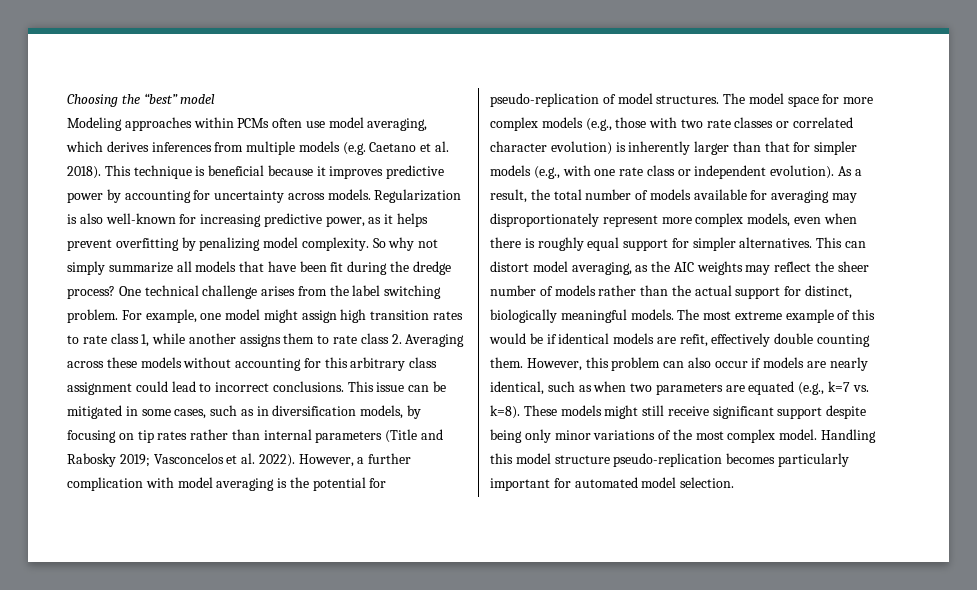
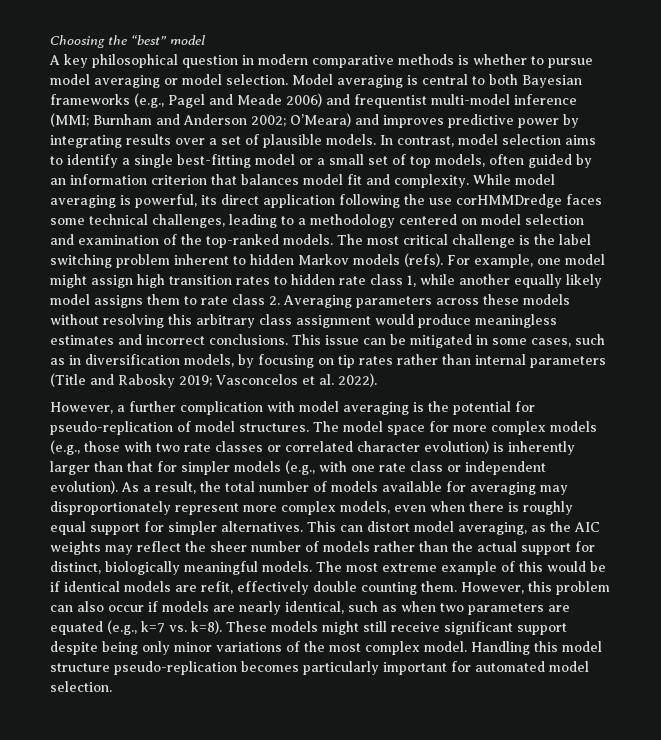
[67,117,428,131] [66,141,450,155] [67,165,445,179] [67,189,462,203] [67,213,429,227] [67,237,439,251] [67,261,451,275] [67,285,442,299] [67,309,118,323] Modeling approaches within PCMs often use model averaging, which derives inferences from multiple models (e.g. Caetano et al. 2018). This technique is beneficial because it improves predictive power by accounting for uncertainty across models. Regularization is also well-known for increasing predictive power, as it helps prevent overfitting by penalizing model complexity. So why not simply summarize all models that have been fit during the dredge process? One technical challenge arises from the label switching problem. -> [49,54,593,68] [50,74,582,88] [50,93,577,108] [50,113,579,128] [50,134,596,148] [50,154,592,168] [50,174,555,188] [50,194,602,208] [50,214,584,228] [50,234,591,248] [50,253,443,268] A key philosophical question in modern comparative methods is whether to pursue model averaging or model selection. Model averaging is central to both Bayesian frameworks (e.g., Pagel and Meade 2006) and frequentist multi-model inference (MMI; Burnham and Anderson 2002; O’Meara) and improves predictive power by integrating results over a set of plausible models. In contrast, model selection aims to identify a single best-fitting model or a small set of top models, often guided by an information criterion that balances model fit and complexity. While model averaging is powerful, its direct application following the use corHMMDredge faces some technical challenges, leading to a methodology centered on model selection and examination of the top-ranked models. The most critical challenge is the label switching problem inherent to hidden Markov models (refs).
(79, 339) none -> [291,274,335,285] hidden
(236, 338) none -> [514,274,602,288] [50,294,90,305] equally likely model
(465, 340) none -> [356,296,432,308] parameters
[235,358,321,371] accounting for -> [103,314,164,328] resolving
[135,381,212,392] could lead to -> [375,314,557,328] [50,334,142,345] would produce meaningless estimates and
(295, 460) none -> (377, 380) //

